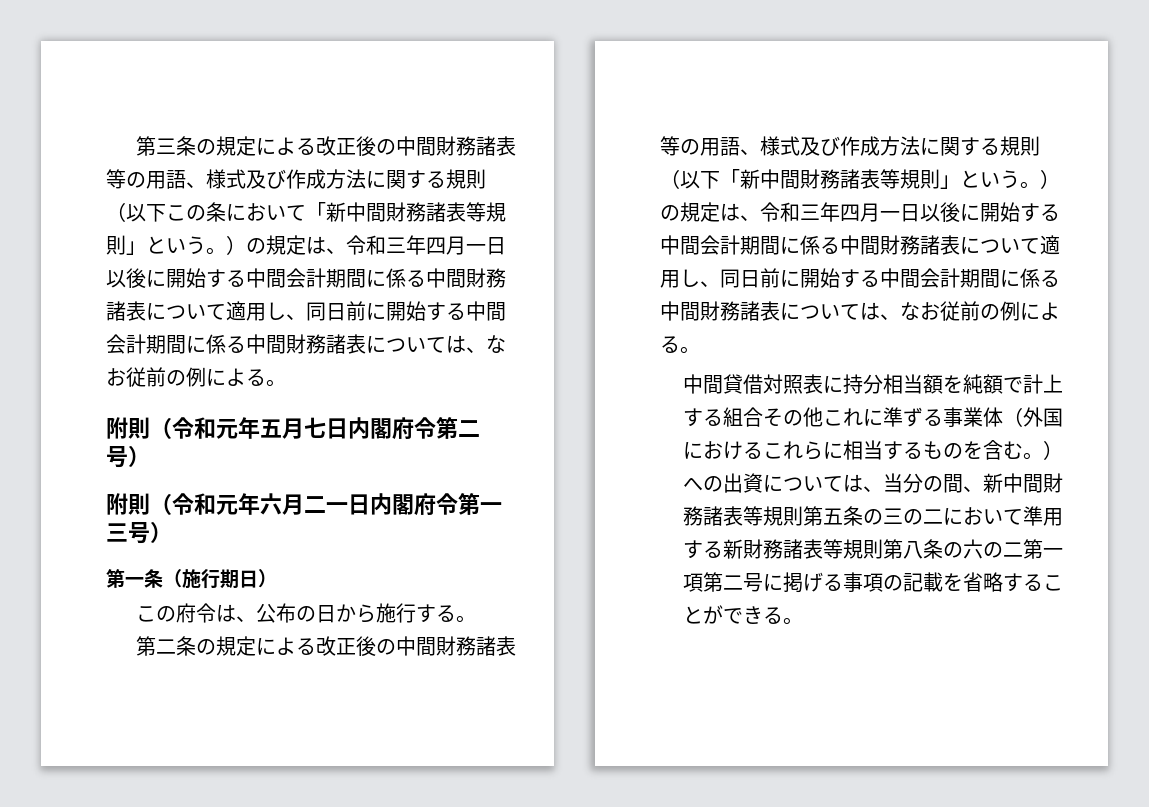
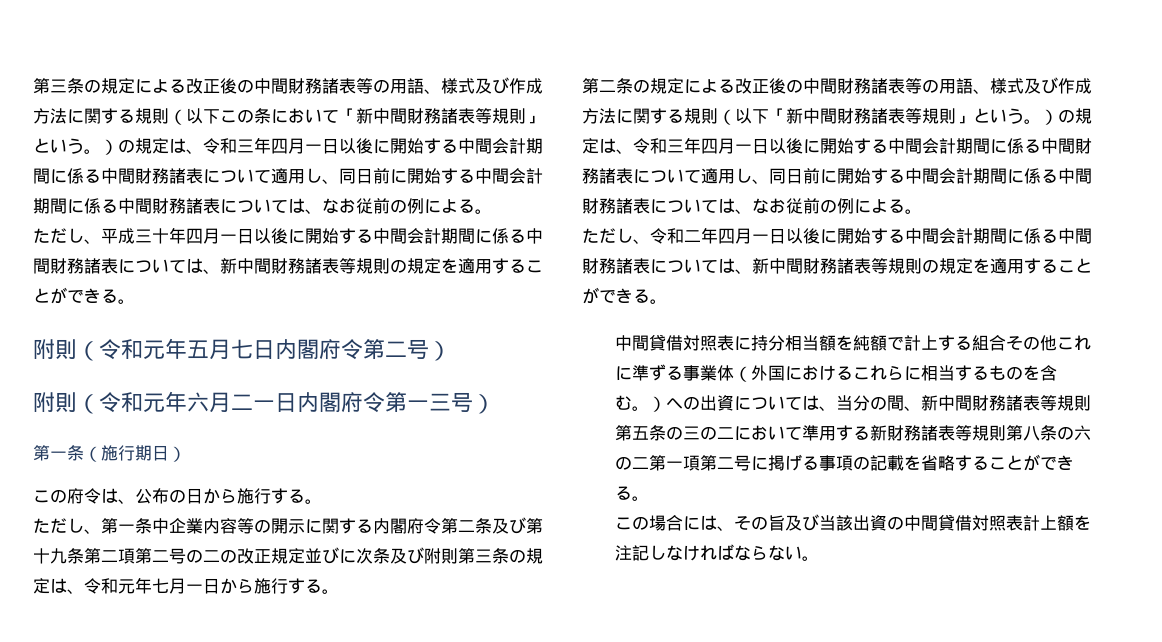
(286, 383) none -> [33,227,543,244] [33,258,543,274] [33,287,135,304] // ただし、平成三十年四月一日以後に開始する中間会計期間に係る中間財務諸表については、新中間財務諸表等規則の規定を適用することができる。
(476, 619) none -> [33,517,543,534] [33,547,543,564] [33,577,339,594] // ただし、第一条中企業内容等の開示に関する内閣府令第二条及び第十九条第二項第二号の二の改正規定並びに次条及び附則第三条の規定は、令和元年七月一日から施行する。
(700, 350) none -> [582,227,1092,244] [582,258,1092,274] [582,287,667,304] // ただし、令和二年四月一日以後に開始する中間会計期間に係る中間財務諸表については、新中間財務諸表等規則の規定を適用することができる。
(804, 621) none -> [614,514,1091,531] [614,544,819,561] // この場合には、その旨及び当該出資の中間貸借対照表計上額を注記しなければならない。

